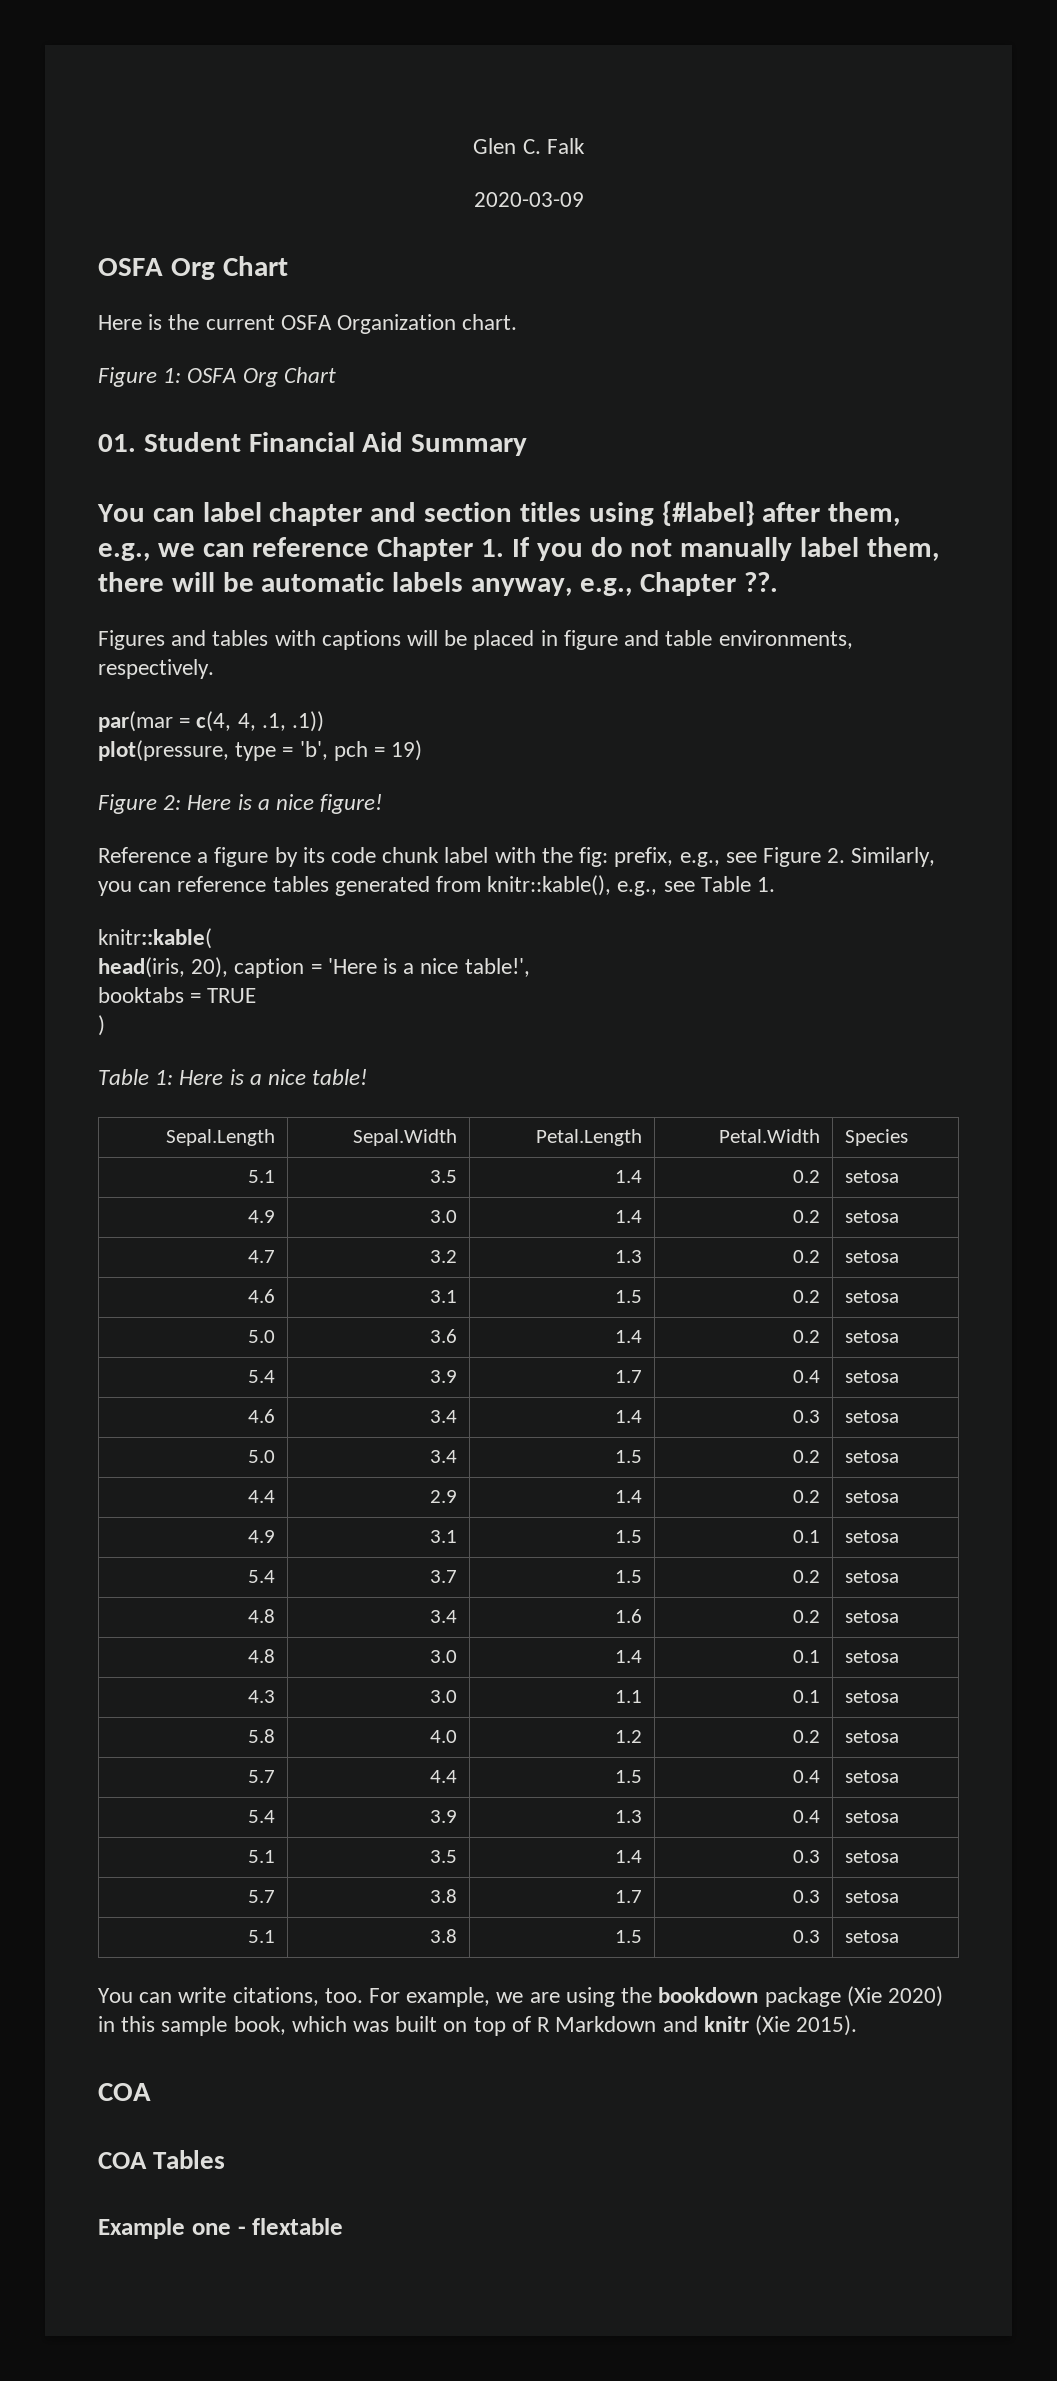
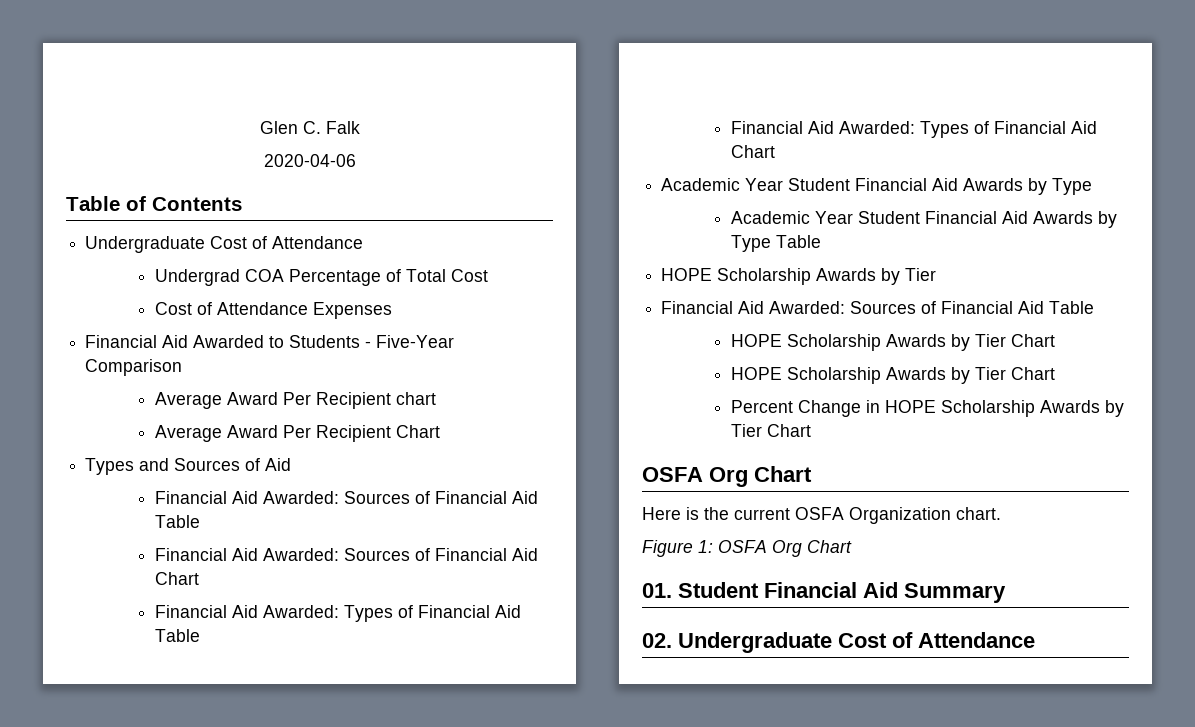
[473,192,584,207] 2020-03-09 -> [263,154,356,167] [66,196,242,211] [85,236,364,253] [155,269,489,286] [155,302,393,319] [85,335,455,348] [85,359,183,376] [155,392,437,409] [155,425,441,442] [85,458,292,475] [155,491,539,504] [155,515,201,528] [155,548,539,561] [155,572,200,585] [155,605,522,622] [155,629,201,642] [731,121,1098,138] [731,145,776,158] [661,178,1093,195] [731,211,1118,228] [731,235,822,252] [661,268,937,285] [661,301,1095,314] [731,334,1056,351] [731,367,1056,384] [731,400,1125,417] [731,424,812,437] 2020-04-06 // Table of Contents // Undergraduate Cost of Attendance // Undergrad COA Percentage of Total Cost // Cost of Attendance Expenses // Financial Aid Awarded to Students - Five-Year Comparison // Average Award Per Recipient chart // Average Award Per Recipient Chart // Types and Sources of Aid // Financial Aid Awarded: Sources of Financial Aid Table // Financial Aid Awarded: Sources of Financial Aid Chart // Financial Aid Awarded: Types of Financial Aid Table // Financial Aid Awarded: Types of Financial Aid Chart // Academic Year Student Financial Aid Awards by Type // Academic Year Student Financial Aid Awards by Type Table // HOPE Scholarship Awards by Tier // Financial Aid Awarded: Sources of Financial Aid Table // HOPE Scholarship Awards by Tier Chart // HOPE Scholarship Awards by Tier Chart // Percent Change in HOPE Scholarship Awards by Tier Chart
[97,501,901,526] [98,537,939,561] [98,572,778,596] [98,630,853,650] [98,659,214,679] [98,711,325,732] [98,740,423,761] [98,794,383,814] [98,847,936,867] [98,875,776,896] [98,928,212,949] [98,957,530,978] [98,987,257,1003] [98,1015,105,1036] [98,1069,368,1085] [166,1129,276,1146] [353,1129,458,1146] [536,1129,643,1146] [719,1129,821,1143] [844,1129,908,1146] [248,1170,276,1183] [430,1170,458,1183] [615,1170,643,1183] [793,1170,821,1183] [844,1170,899,1183] [248,1210,276,1223] [430,1210,458,1223] [615,1210,643,1223] [793,1210,821,1223] [844,1210,899,1223] [248,1250,276,1263] [430,1250,458,1263] [615,1250,643,1263] [793,1250,821,1263] [844,1250,899,1263] [248,1289,276,1303] [430,1290,458,1303] [615,1290,643,1303] [793,1290,821,1303] [844,1290,899,1303] [248,1330,276,1343] [430,1329,458,1343] [615,1330,643,1343] [793,1330,821,1343] [844,1330,899,1343] [248,1370,276,1383] [430,1370,458,1383] [615,1370,643,1383] [793,1370,821,1383] [844,1370,899,1383] [248,1409,276,1423] [430,1410,458,1423] [615,1410,643,1423] [793,1410,821,1423] [844,1410,899,1423] [248,1450,276,1463] [430,1450,458,1463] [615,1450,643,1463] [793,1450,821,1463] [844,1450,899,1463] [248,1490,276,1503] [430,1490,458,1503] [615,1490,643,1503] [793,1490,821,1503] [844,1490,899,1503] [248,1530,276,1543] [430,1530,458,1543] [615,1530,643,1543] [793,1530,821,1543] [844,1530,899,1543] [248,1570,276,1583] [430,1570,458,1583] [615,1570,643,1583] [793,1570,821,1583] [844,1570,899,1583] [248,1609,276,1623] [430,1610,458,1623] [615,1609,643,1623] [793,1610,821,1623] [844,1610,899,1623] [248,1649,276,1663] [430,1650,458,1663] [615,1650,643,1663] [793,1650,821,1663] [844,1650,899,1663] [248,1690,276,1703] [430,1690,458,1703] [615,1690,643,1703] [793,1690,821,1703] [844,1690,899,1703] [248,1729,276,1743] [430,1730,458,1743] [615,1730,643,1743] [793,1730,821,1743] [844,1730,899,1743] [248,1770,276,1783] [430,1770,458,1783] [615,1770,643,1783] [793,1770,821,1783] [844,1770,899,1783] [248,1810,276,1823] [430,1810,458,1823] [615,1810,643,1823] [793,1810,821,1823] [844,1810,899,1823] [248,1850,276,1863] [430,1850,458,1863] [615,1850,643,1863] [793,1850,821,1863] [844,1850,899,1863] [248,1890,276,1903] [430,1889,458,1903] [615,1890,643,1903] [793,1890,821,1903] [844,1890,899,1903] [248,1930,276,1943] [430,1929,458,1943] [615,1930,643,1943] [793,1930,821,1943] [844,1930,899,1943] [98,1986,943,2007] [98,2015,858,2036] [98,2083,151,2101] [98,2150,226,2169] [98,2218,344,2239] You can label chapter and section titles using {#label} after them, e.g., we can reference Chapter 1. If you do not manually label them, there will be automatic labels anyway, e.g., Chapter ??. // Figures and tables with captions will be placed in figure and table environments, respectively. // par(mar = c(4, 4, .1, .1)) // plot(pressure, type = 'b', pch = 19) // Figure 2: Here is a nice figure! // Reference a figure by its code chunk label with the fig: prefix, e.g., see Figure 2. Similarly, you can reference tables generated from knitr::kable(), e.g., see Table 1. // knitr::kable( // head(iris, 20), caption = 'Here is a nice table!', // booktabs = TRUE // ) // Table 1: Here is a nice table! // Sepal.Length | Sepal.Width | Petal.Length | Petal.Width | Species // 5.1 | 3.5 | 1.4 | 0.2 | setosa // 4.9 | 3.0 | 1.4 | 0.2 | setosa // 4.7 | 3.2 | 1.3 | 0.2 | setosa // 4.6 | 3.1 | 1.5 | 0.2 | setosa // 5.0 | 3.6 | 1.4 | 0.2 | setosa // 5.4 | 3.9 | 1.7 | 0.4 | setosa // 4.6 | 3.4 | 1.4 | 0.3 | setosa // 5.0 | 3.4 | 1.5 | 0.2 | setosa // 4.4 | 2.9 | 1.4 | 0.2 | setosa // 4.9 | 3.1 | 1.5 | 0.1 | setosa // 5.4 | 3.7 | 1.5 | 0.2 | setosa // 4.8 | 3.4 | 1.6 | 0.2 | setosa // 4.8 | 3.0 | 1.4 | 0.1 | setosa // 4.3 | 3.0 | 1.1 | 0.1 | setosa // 5.8 | 4.0 | 1.2 | 0.2 | setosa // 5.7 | 4.4 | 1.5 | 0.4 | setosa // 5.4 | 3.9 | 1.3 | 0.4 | setosa // 5.1 | 3.5 | 1.4 | 0.3 | setosa // 5.7 | 3.8 | 1.7 | 0.3 | setosa // 5.1 | 3.8 | 1.5 | 0.3 | setosa // You can write citations, too. For example, we are using the bookdown package (Xie 2020) in this sample book, which was built on top of R Markdown and knitr (Xie 2015). // COA // COA Tables // Example one - flextable -> [642,632,1035,653] 02. Undergraduate Cost of Attendance

